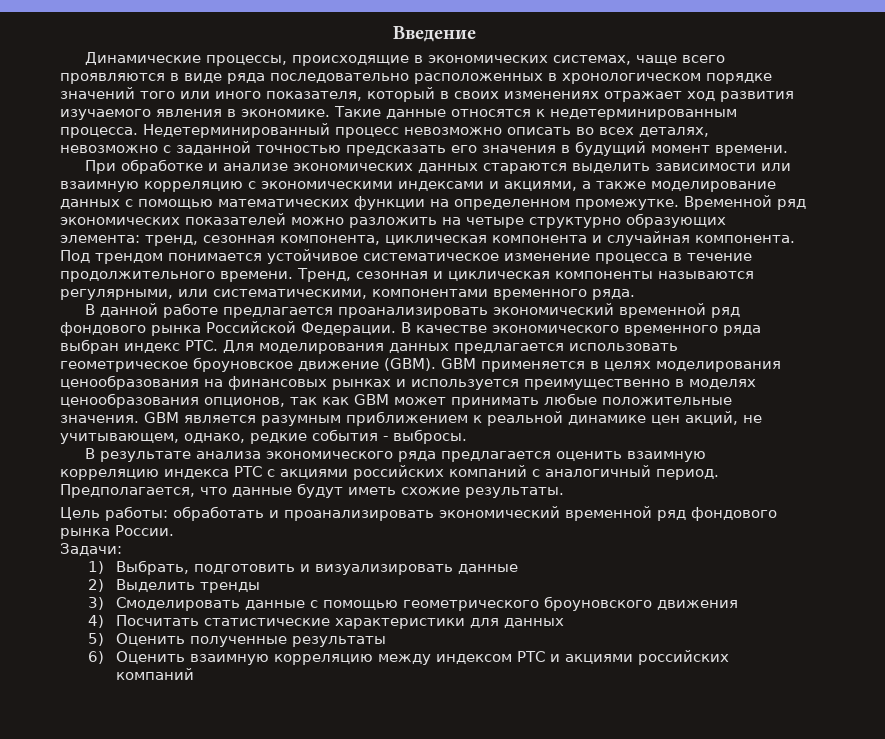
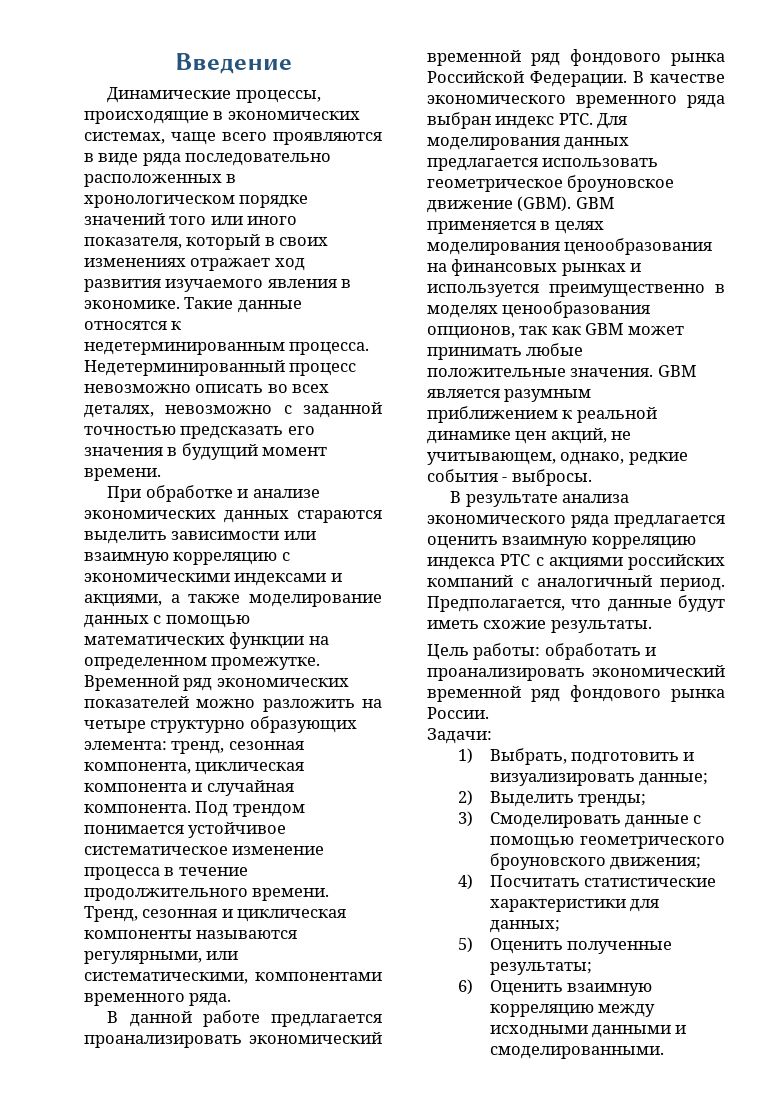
[457,564,518,574] данные -> [638,773,708,786] данные;
[199,582,260,593] тренды -> [577,794,646,807] тренды;
[656,600,738,610] движения -> [609,857,701,870] движения;
[503,618,564,628] данных -> [489,920,560,933] данных;
[291,636,386,647] результаты -> [489,962,592,975] результаты;
[435,650,729,665] [115,668,194,680] индексом РТС и акциями российских компаний -> [489,1025,687,1038] [489,1046,664,1059] исходными данными и смоделированными.

